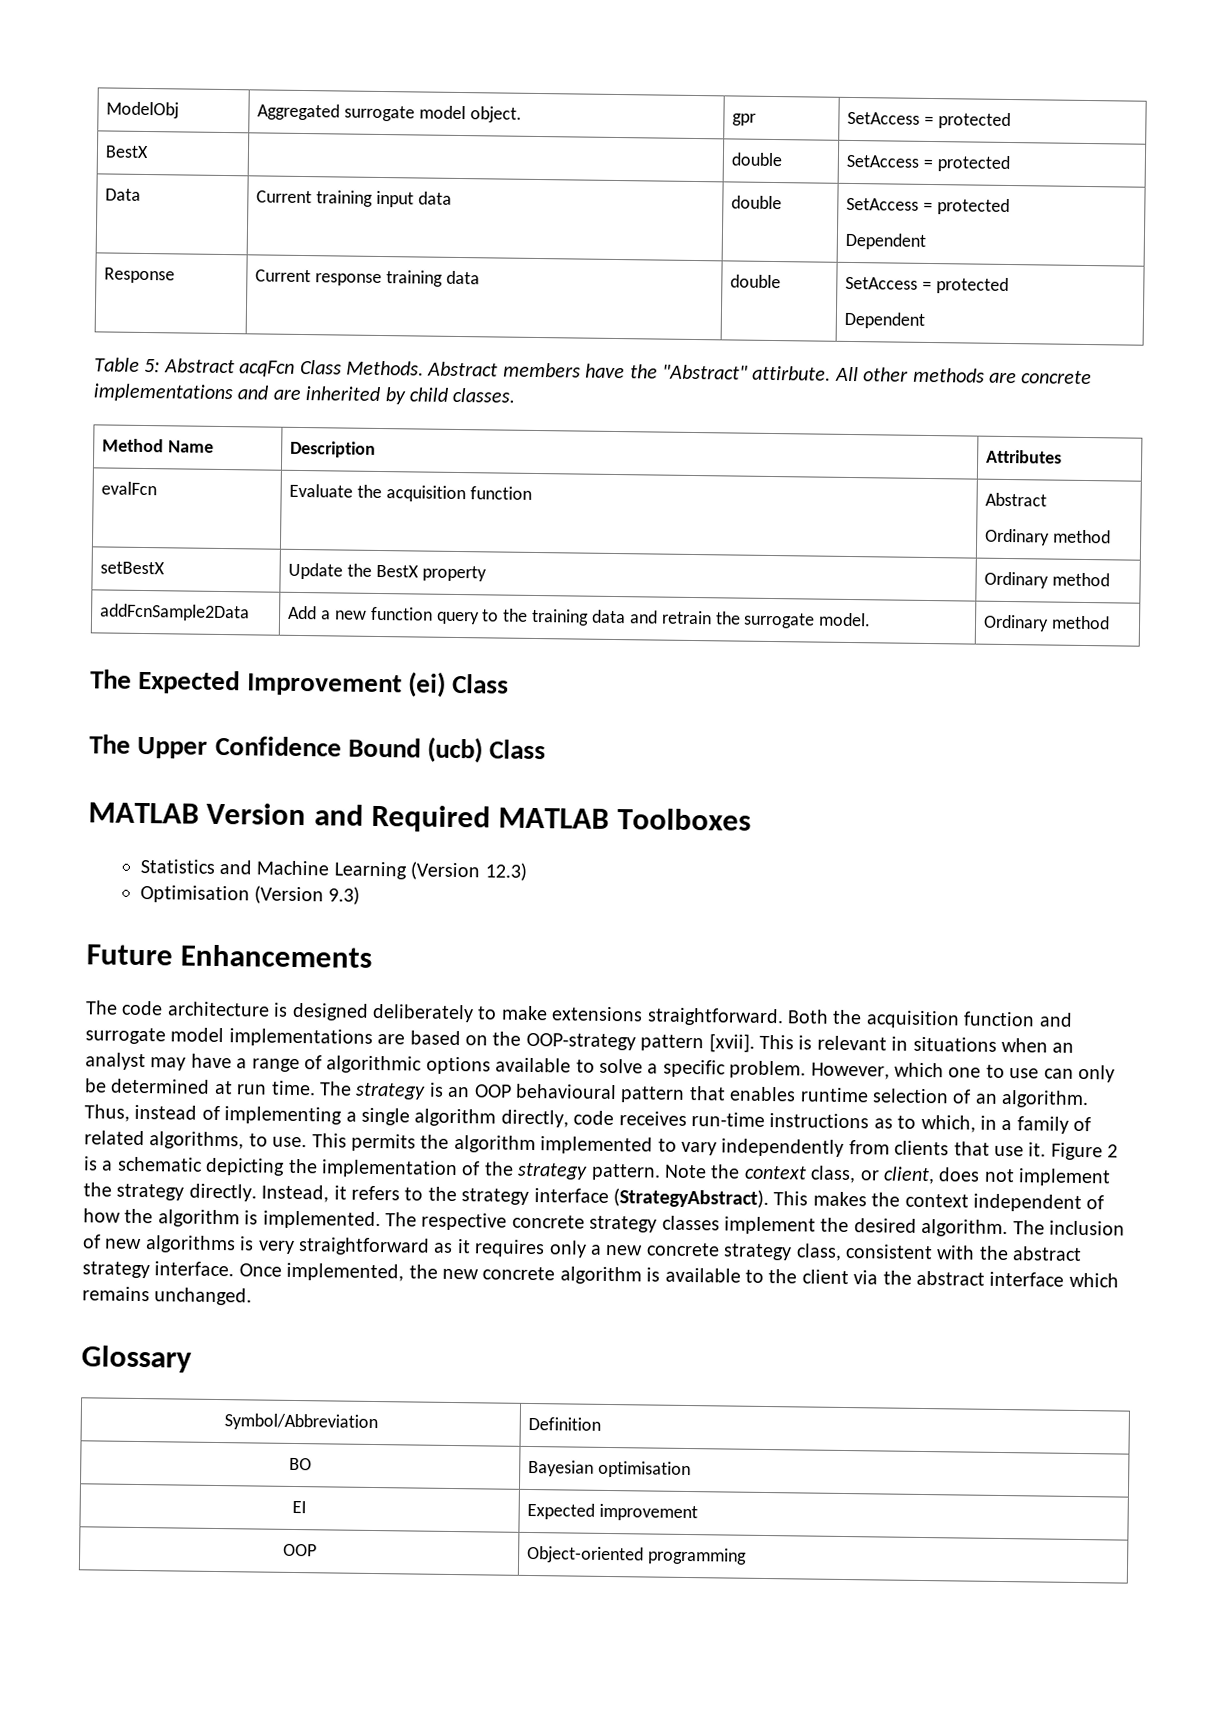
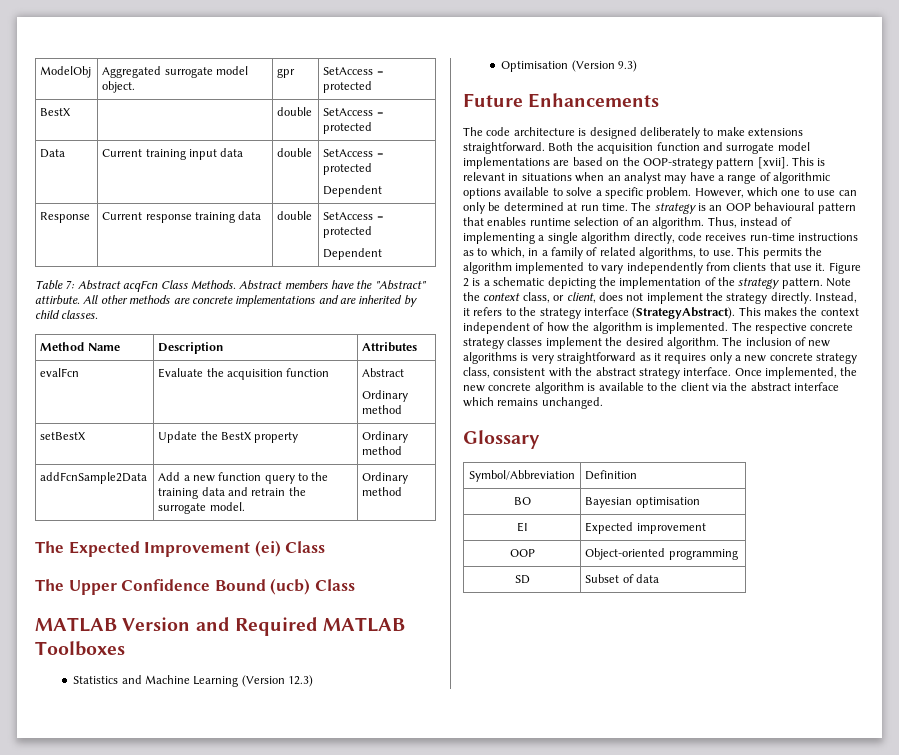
[144,358,161,373] 5: -> [65,280,76,289] 7:
(748, 1556) none -> [514,575,530,584] [585,574,659,583] // SD | Subset of data

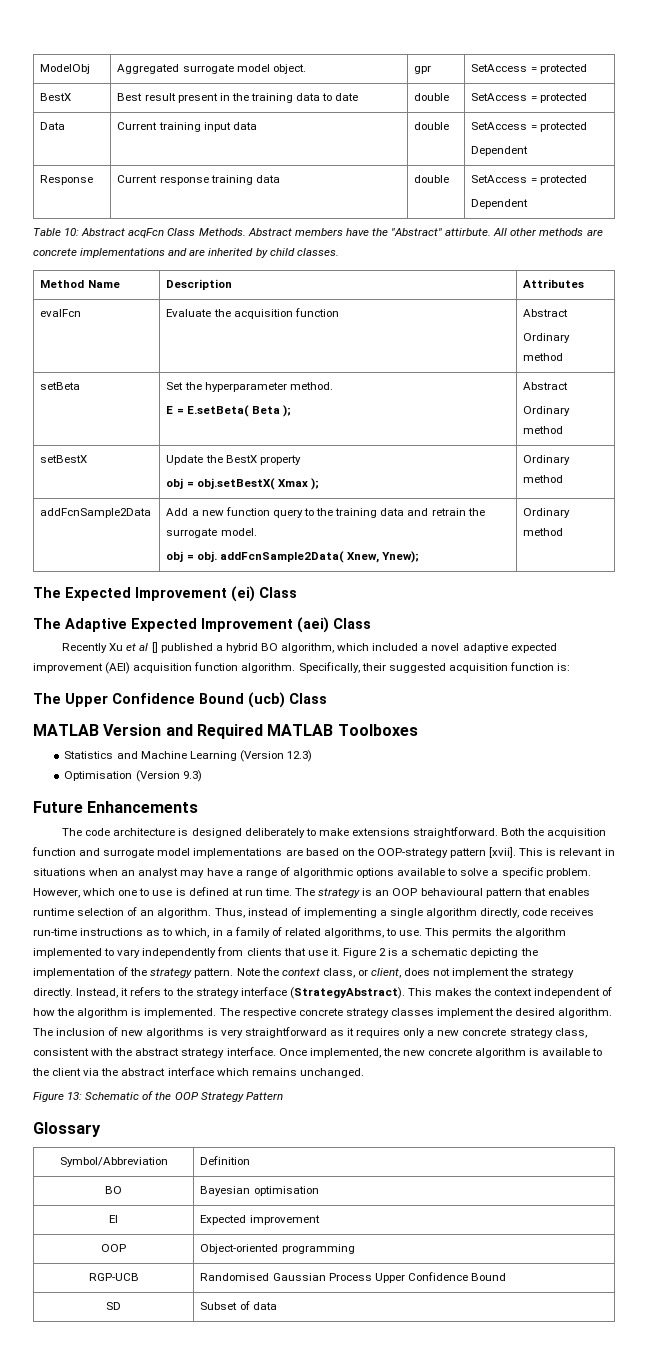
(72, 112) none -> [117,93,359,103] Best result present in the training data to date
[65,280,76,289] 7: -> [64,228,80,236] 10:
(403, 409) none -> [40,382,81,390] [166,382,333,392] [166,405,291,417] [523,382,569,390] [523,406,571,416] [523,426,564,434] // setBeta | Set the hyperparameter method. // E = E.setBeta( Beta ); | Abstract // Ordinary method
(299, 437) none -> [166,478,319,490] // obj = obj.setBestX( Xmax );
(245, 506) none -> [166,551,420,563] // obj = obj. addFcnSample2Data( Xnew, Ynew);
(326, 547) none -> [33,617,371,633] [62,642,557,653] [33,662,571,674] // The Adaptive Expected Improvement (aei) Class // Recently Xu et al [] published a hybrid BO algorithm, which included a novel adaptive expected improvement (AEI) acquisition function algorithm. Specifically, their suggested acquisition function is:
[838,190,857,196] [463,202,564,214] can only be determined -> [175,887,229,896] is defined
(603, 403) none -> [33,1091,283,1102] // Figure 13: Schematic of the OOP Strategy Pattern
(738, 554) none -> [88,1273,139,1281] [200,1272,507,1283] // RGP-UCB | Randomised Gaussian Process Upper Confidence Bound

